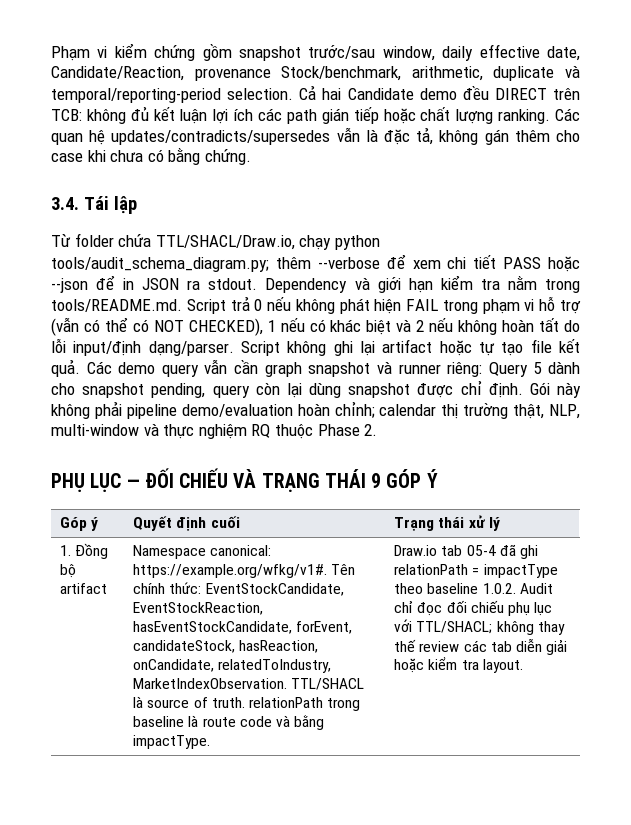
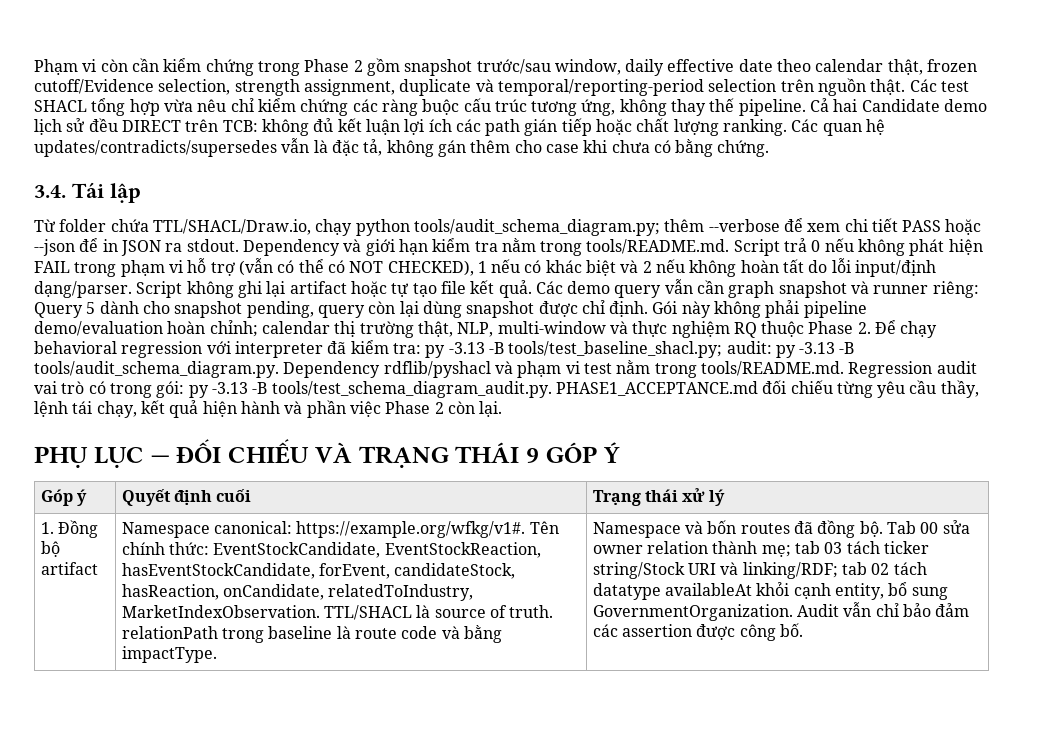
[114,43,196,61] kiểm chứng -> [100,58,363,76] còn cần kiểm chứng trong Phase 2
[546,46,580,61] [51,65,580,81] [51,88,294,103] date, Candidate/Reaction, provenance Stock/benchmark, arithmetic, duplicate và temporal/reporting-period selection. -> [738,59,978,75] [34,78,969,96] [34,98,806,116] date theo calendar thật, frozen cutoff/Evidence selection, strength assignment, duplicate và temporal/reporting-period selection trên nguồn thật. Các test SHACL tổng hợp vừa nêu chỉ kiểm chứng các ràng buộc cấu trúc tương ứng, không thay thế pipeline.
(457, 94) none -> [34,118,86,135] lịch sử
(378, 430) none -> [875,320,938,338] [34,340,855,358] [34,360,977,378] [34,380,979,398] [34,400,503,418] Để chạy behavioral regression với interpreter đã kiểm tra: py -3.13 -B tools/test_baseline_shacl.py; audit: py -3.13 -B tools/audit_schema_diagram.py. Dependency rdflib/pyshacl và phạm vi test nằm trong tools/README.md. Regression audit vai trò có trong gói: py -3.13 -B tools/test_schema_diagram_audit.py. PHASE1_ACCEPTANCE.md đối chiếu từng yêu cầu thầy, lệnh tái chạy, kết quả hiện hành và phần việc Phase 2 còn lại.
[394,544,538,559] [394,564,558,578] [394,583,553,594] [394,600,553,616] [394,619,565,635] [394,638,568,655] [394,657,523,673] Draw.io tab 05-4 đã ghi relationPath = impactType theo baseline 1.0.2. Audit chỉ đọc đối chiếu phụ lục với TTL/SHACL; không thay thế review các tab diễn giải hoặc kiểm tra layout. -> [592,520,970,538] [592,541,929,557] [592,562,927,579] [592,582,948,600] [592,602,970,621] [592,623,804,641] Namespace và bốn routes đã đồng bộ. Tab 00 sửa owner relation thành mẹ; tab 03 tách ticker string/Stock URI và linking/RDF; tab 02 tách datatype availableAt khỏi cạnh entity, bổ sung GovernmentOrganization. Audit vẫn chỉ bảo đảm các assertion được công bố.

